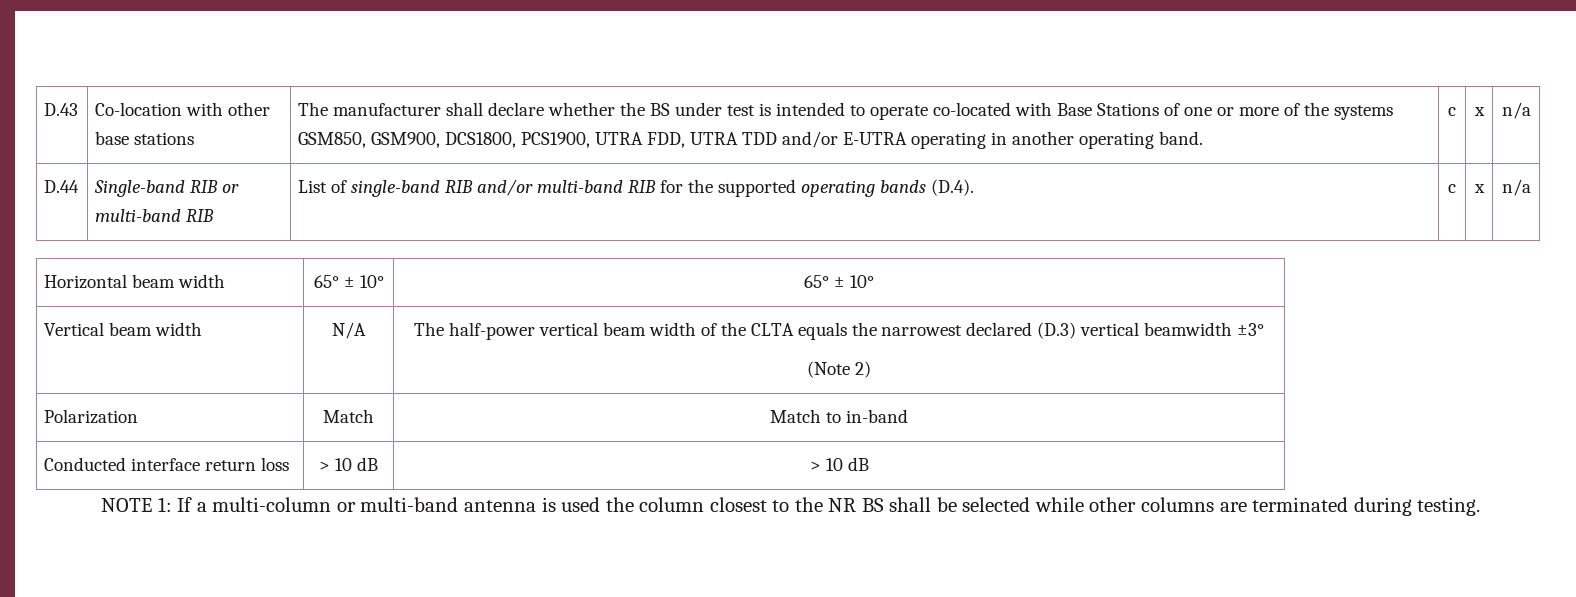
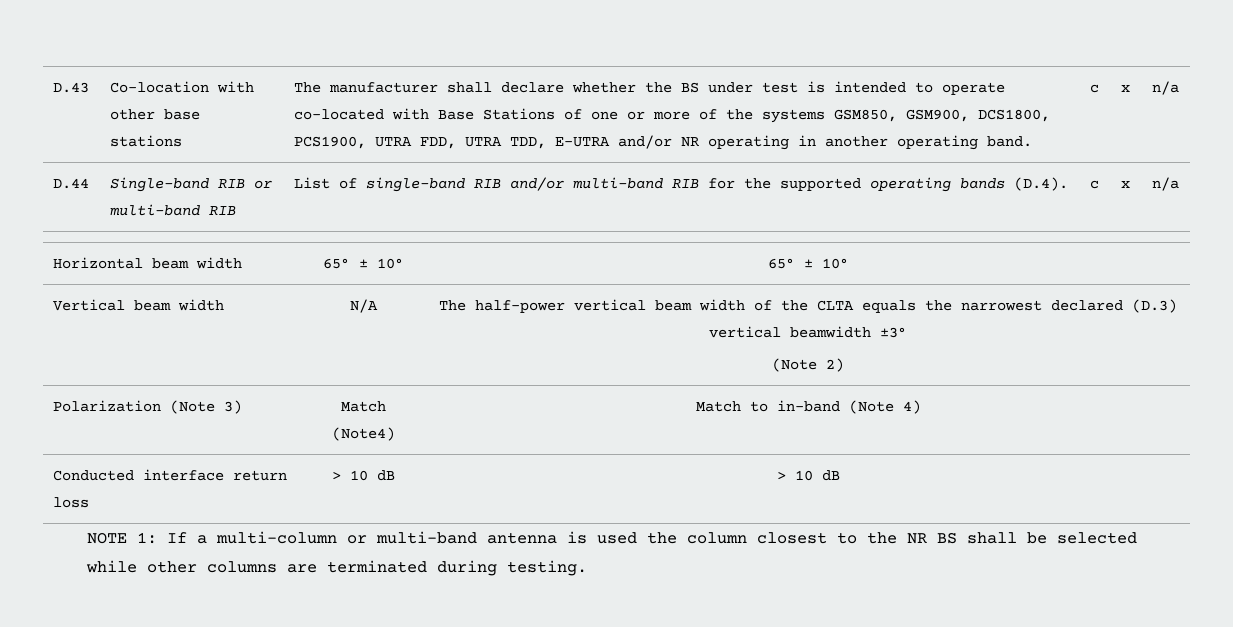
[742,131,908,148] TDD and/or E-UTRA -> [510,135,700,149] TDD, E-UTRA and/or NR
[323,409,374,423] | Match -> [170,400,243,414] [341,401,386,412] [332,427,395,441] (Note 3) | Match (Note4)
(908, 416) none -> [848,400,921,414] (Note 4)

